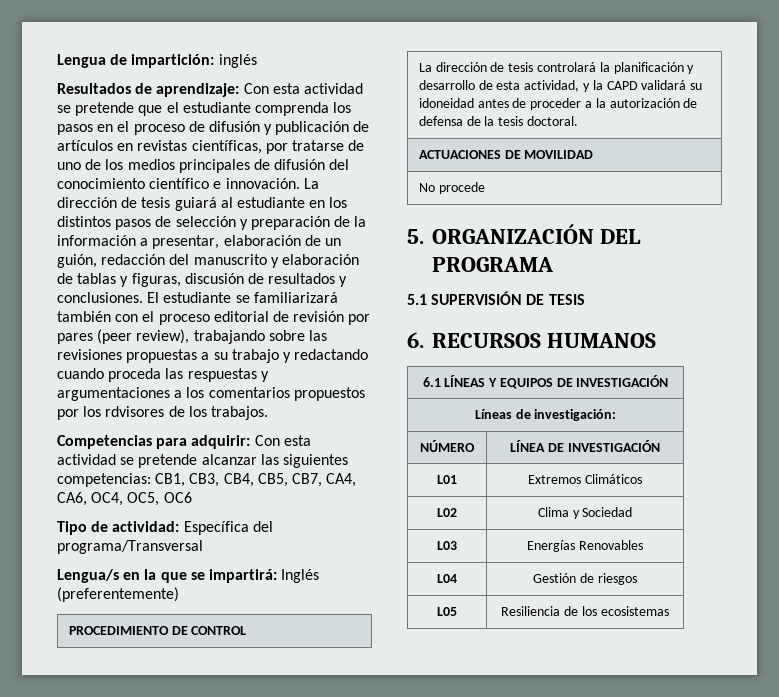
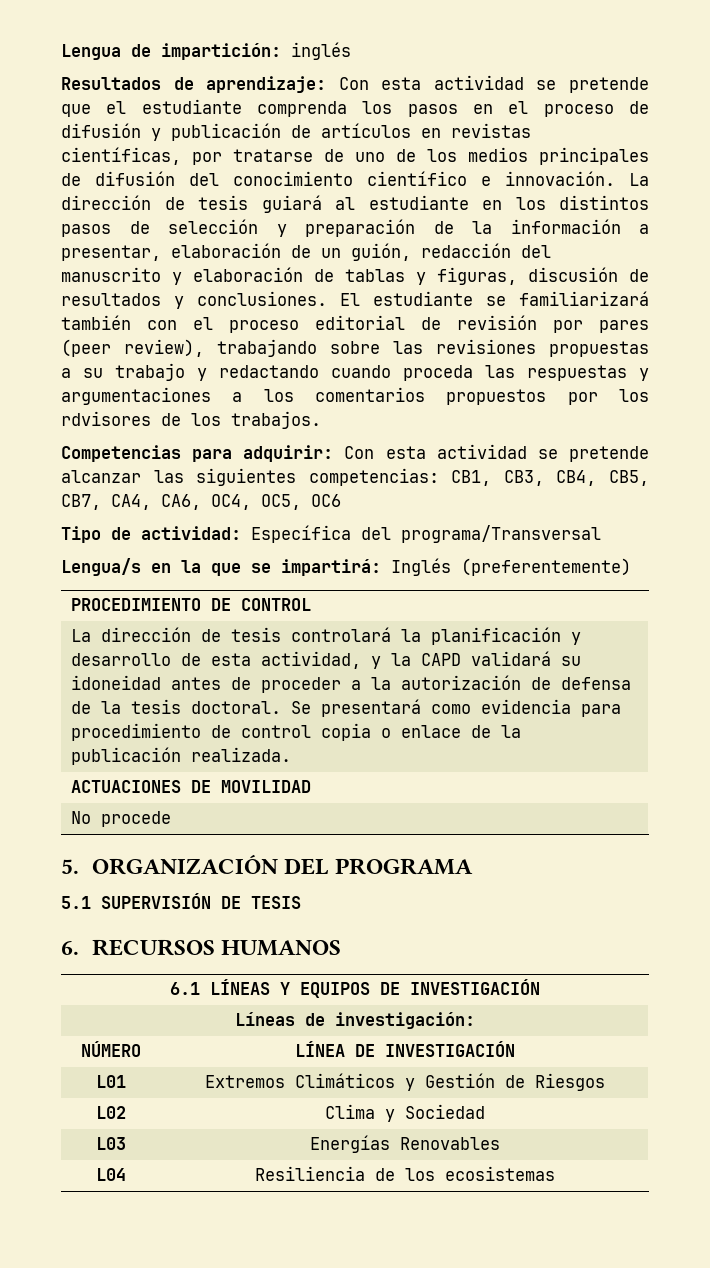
(579, 121) none -> [291,699,622,717] [71,723,522,741] [71,747,292,765] Se presentará como evidencia para procedimiento de control copia o enlace de la publicación realizada.
(642, 479) none -> [404,1073,605,1091] y Gestión de Riesgos
[533,573,637,585] [437,607,457,616] | Gestión de riesgos // L05 -> (126, 1174) none

